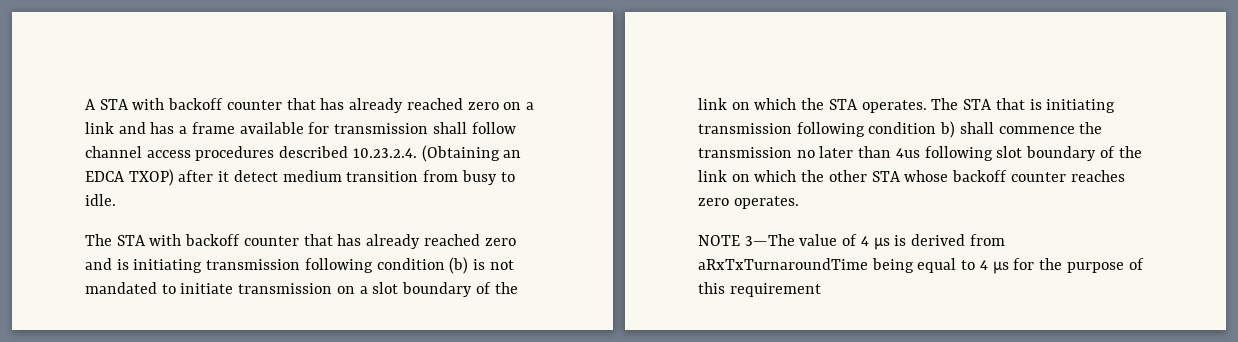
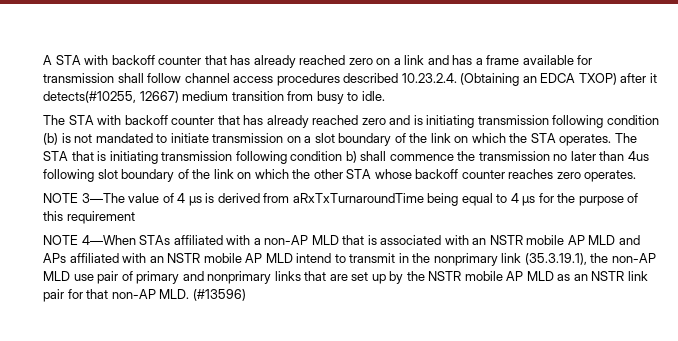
[233,170,278,182] detect -> [43,91,179,103] detects(#10255, 12667)
(821, 290) none -> [43,235,640,245] [43,253,656,266] [43,271,648,284] [43,289,246,302] // NOTE 4—When STAs affiliated with a non-AP MLD that is associated with an NSTR mobile AP MLD and APs affiliated with an NSTR mobile AP MLD intend to transmit in the nonprimary link (35.3.19.1), the non-AP MLD use pair of primary and nonprimary links that are set up by the NSTR mobile AP MLD as an NSTR link pair for that non-AP MLD. (#13596)

